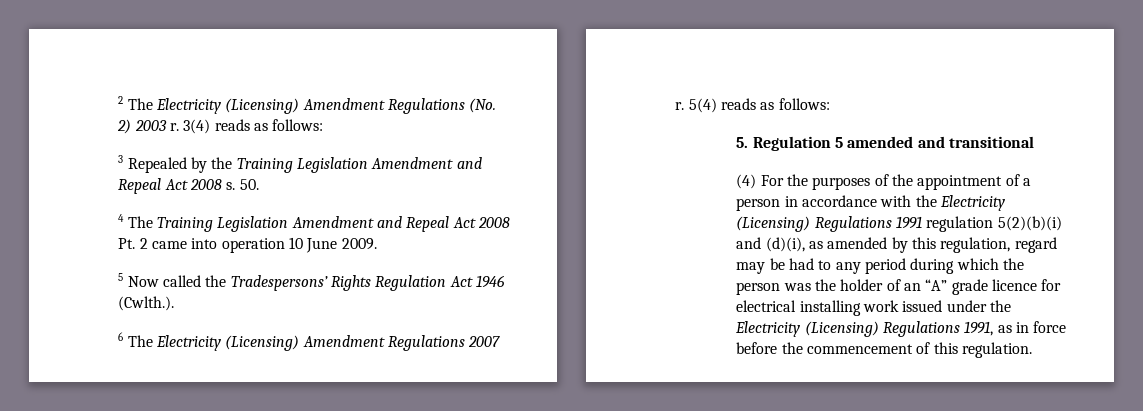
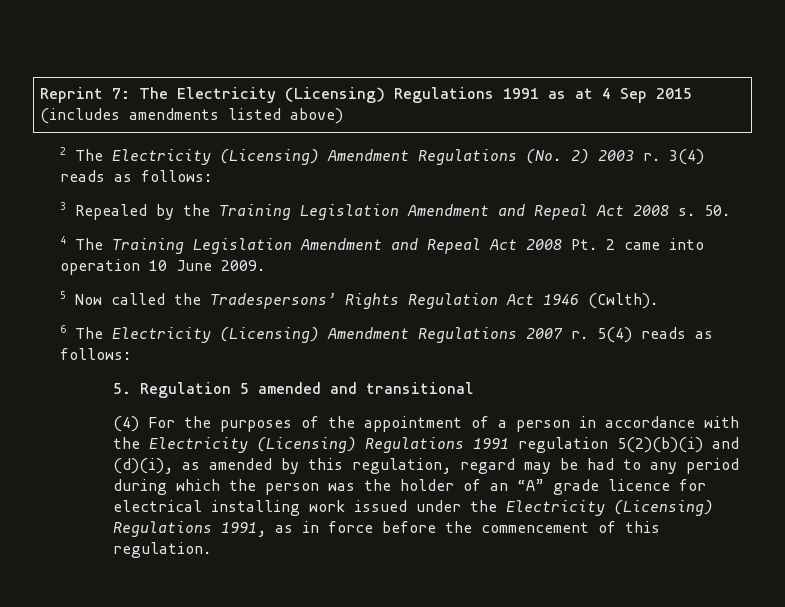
(118, 100) none -> [39,87,692,103] [39,108,343,124] Reprint 7: The Electricity (Licensing) Regulations 1991 as at 4 Sep 2015 (includes amendments listed above) //
[118,296,175,311] (Cwlth.). -> [587,293,658,309] (Cwlth).

